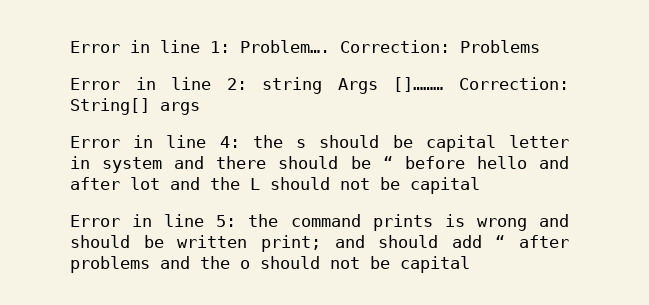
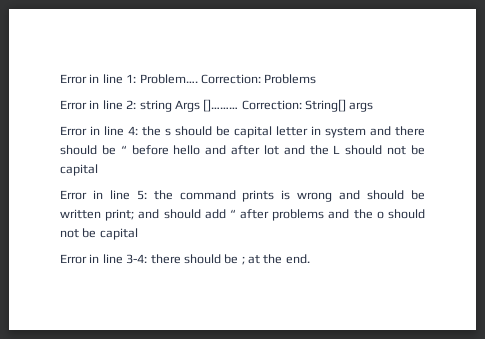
(470, 264) none -> [60,254,310,265] // Error in line 3-4: there should be ; at the end.

